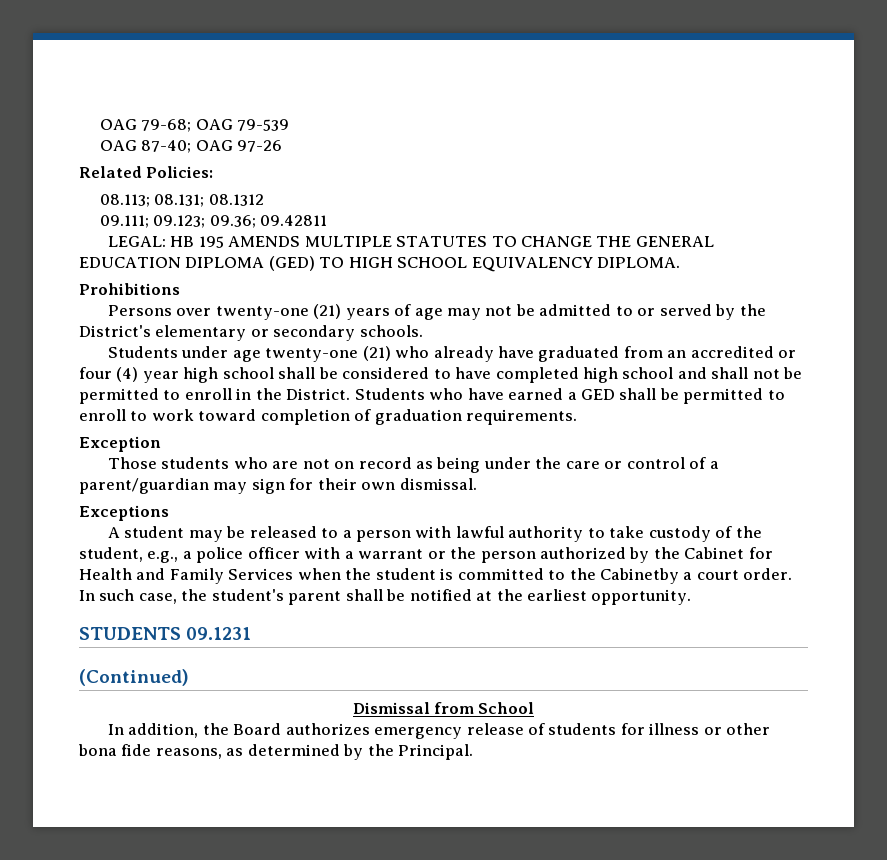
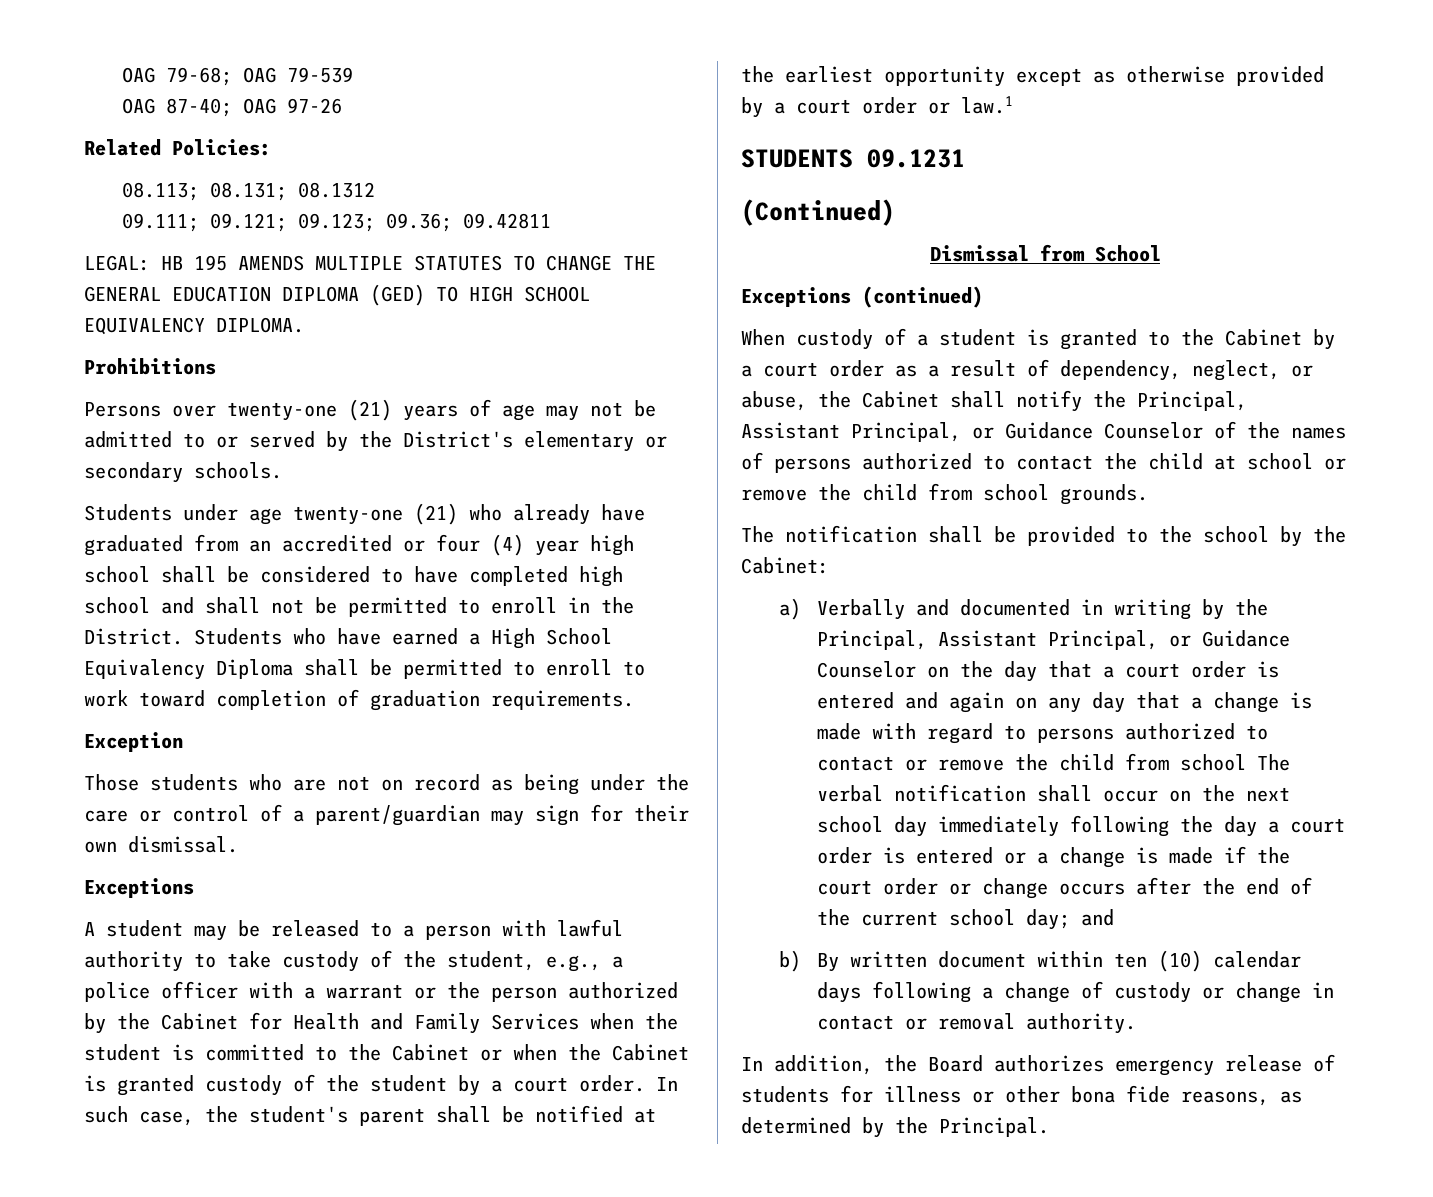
(149, 221) none -> [209,213,287,232] 09.121;
[581,389,616,400] GED -> [491,628,612,649] [84,659,293,680] High School Equivalency Diploma
[600,568,680,584] Cabinetby -> [392,1044,689,1061] [84,1074,480,1096] Cabinet or when the Cabinet is granted custody of the student by
[591,589,692,605] opportunity. -> [884,66,1324,87] [741,96,1013,118] opportunity except as otherwise provided by a court order or law.1
(535, 708) none -> [741,286,983,308] [741,328,1335,350] [741,359,1313,381] [741,390,1247,412] [741,421,1346,442] [741,452,1346,473] [741,483,1148,505] [741,525,1346,547] [741,557,829,574] [778,598,1268,620] [816,630,1290,650] [816,661,1279,682] [816,692,1312,713] [816,723,1268,744] [816,753,1290,771] [816,784,1290,802] [816,815,1345,837] [816,846,1290,868] [816,877,1312,899] [816,909,1114,930] [778,950,1301,972] [816,981,1334,1003] [816,1013,1136,1034] // Exceptions (continued) // When custody of a student is granted to the Cabinet by a court order as a result of dependency, neglect, or abuse, the Cabinet shall notify the Principal, Assistant Principal, or Guidance Counselor of the names of persons authorized to contact the child at school or remove the child from school grounds. // The notification shall be provided to the school by the Cabinet: // a) Verbally and documented in writing by the Principal, Assistant Principal, or Guidance Counselor on the day that a court order is entered and again on any day that a change is made with regard to persons authorized to contact or remove the child from school The verbal notification shall occur on the next school day immediately following the day a court order is entered or a change is made if the court order or change occurs after the end of the current school day; and // b) By written document within ten (10) calendar days following a change of custody or change in contact or removal authority.

